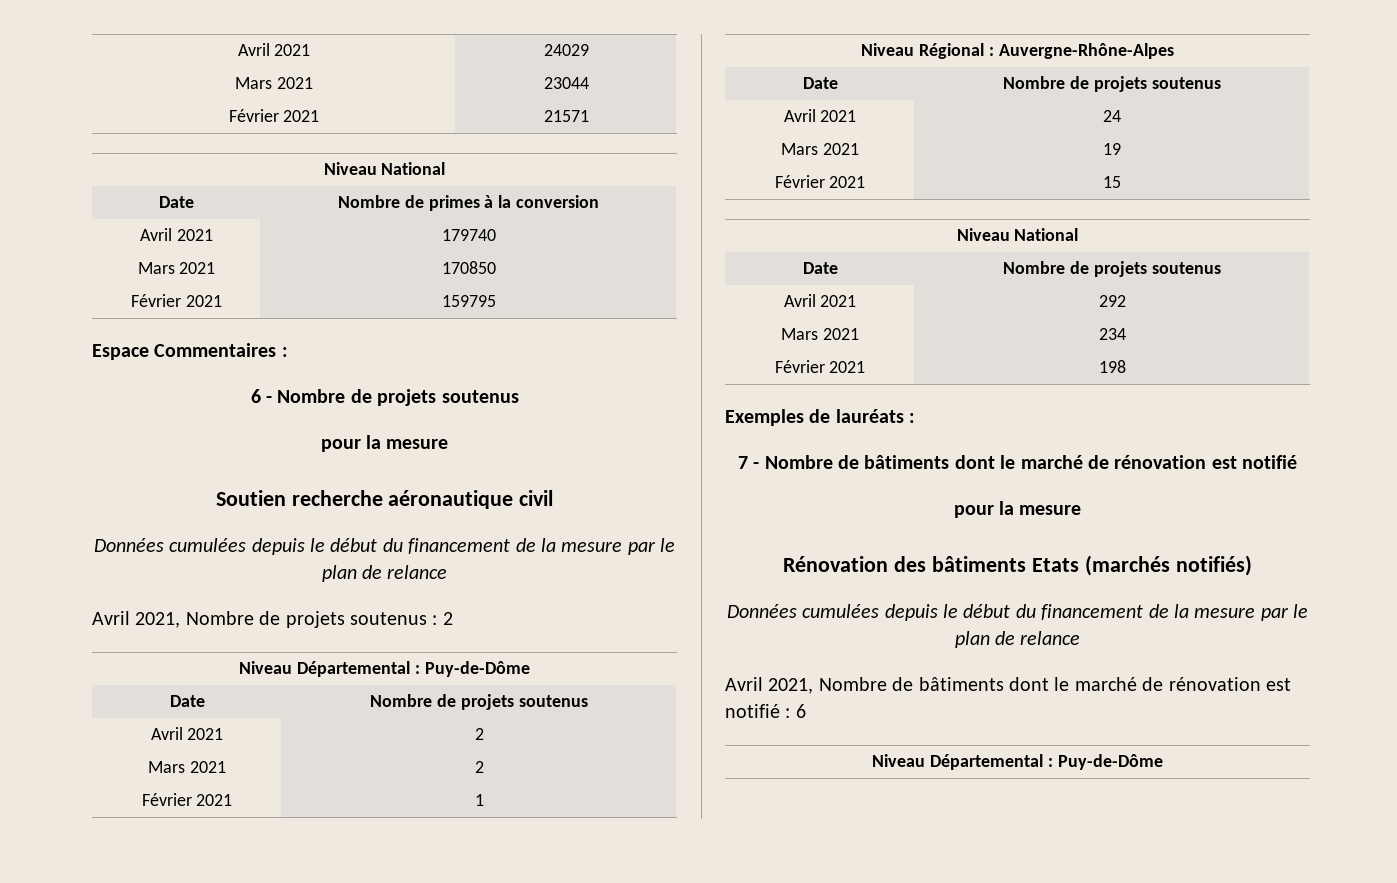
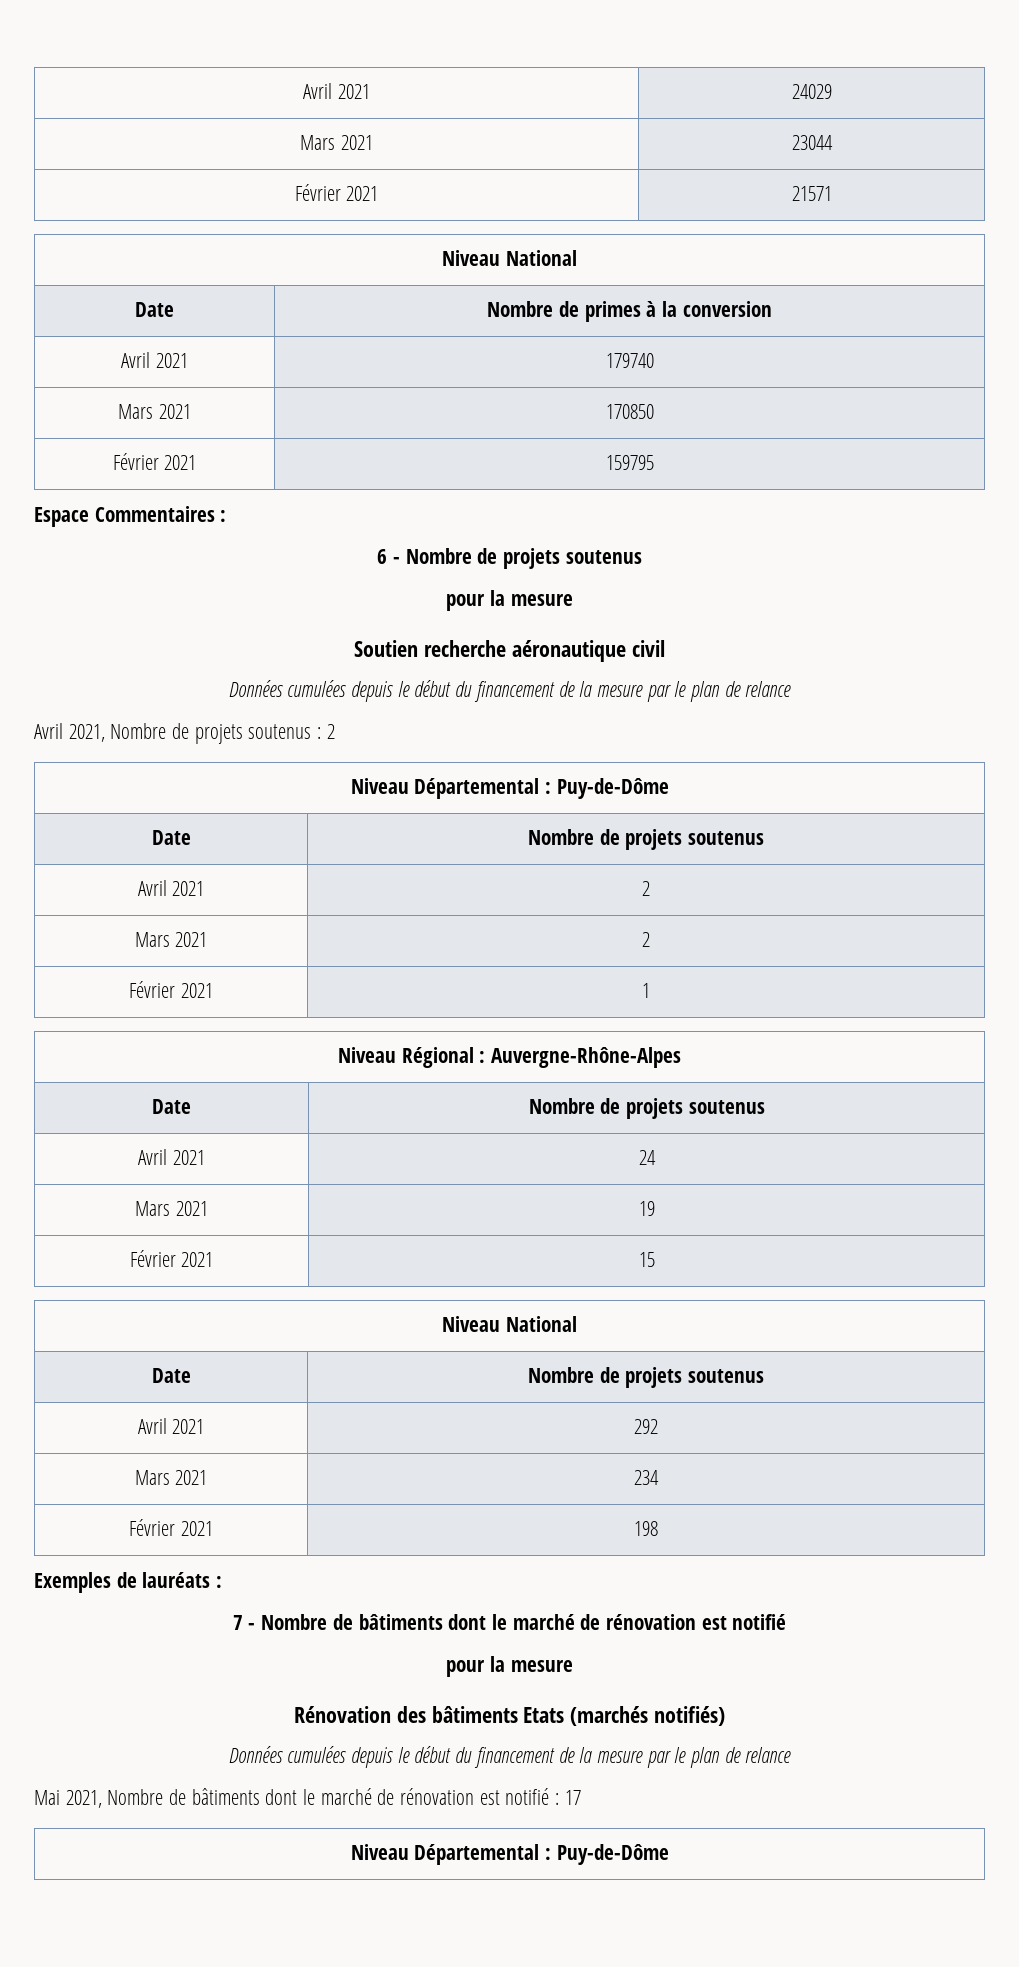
[725,677,763,691] Avril -> [34,1790,60,1805] Mai
[795,704,806,718] 6 -> [564,1790,581,1805] 17

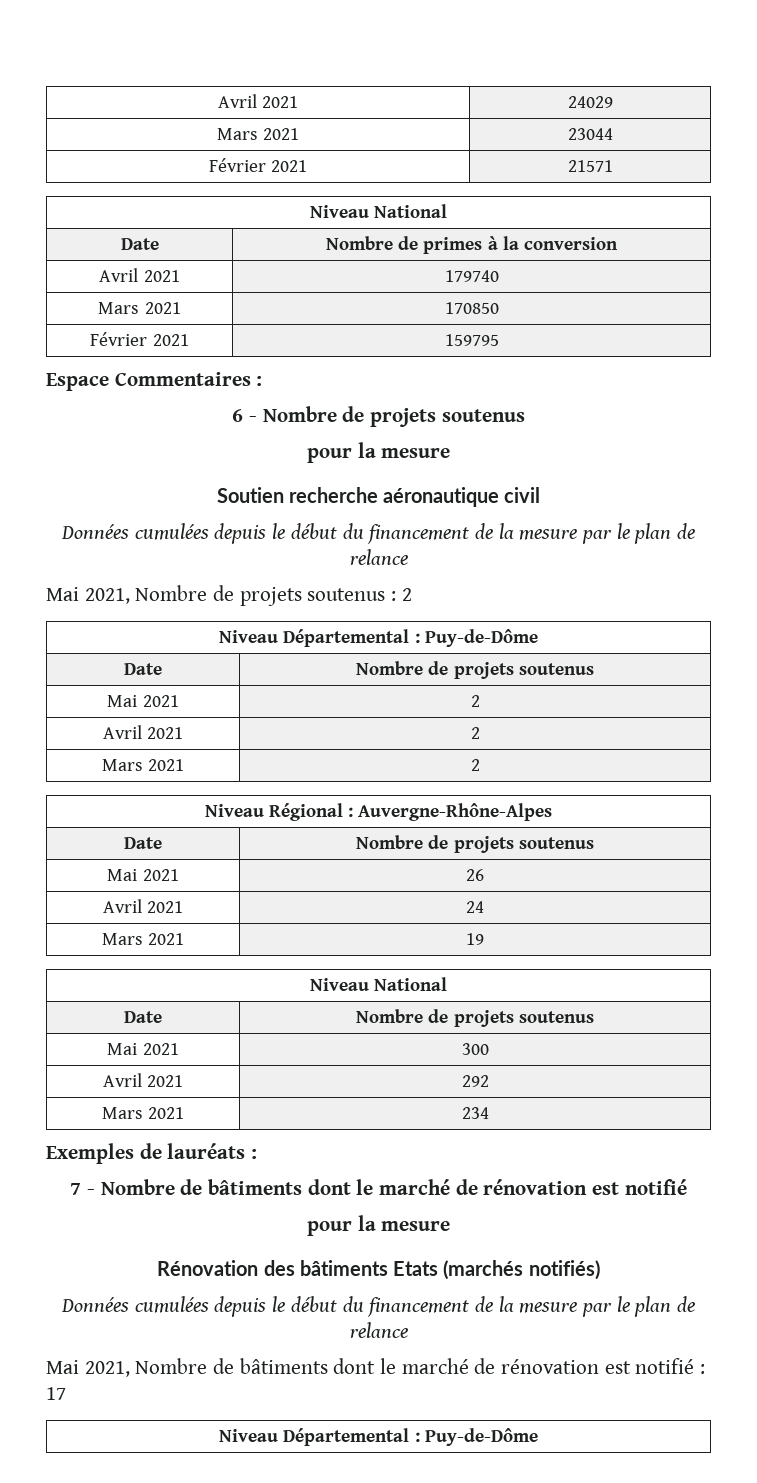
[34,723,63,739] Avril -> [46,587,79,601] Mai
(765, 838) none -> [107,695,179,707] [470,695,480,707] // Mai 2021 | 2
[129,981,213,998] [642,983,650,998] // Février 2021 | 1 -> (480, 765) none
(765, 1107) none -> [107,869,179,881] [466,869,484,881] // Mai 2021 | 26
[129,1250,214,1267] [638,1252,655,1267] // Février 2021 | 15 -> (484, 939) none
(765, 1376) none -> [107,1043,179,1055] [461,1043,489,1055] // Mai 2021 | 300
[129,1519,213,1536] [634,1521,658,1536] // Février 2021 | 198 -> (489, 1113) none

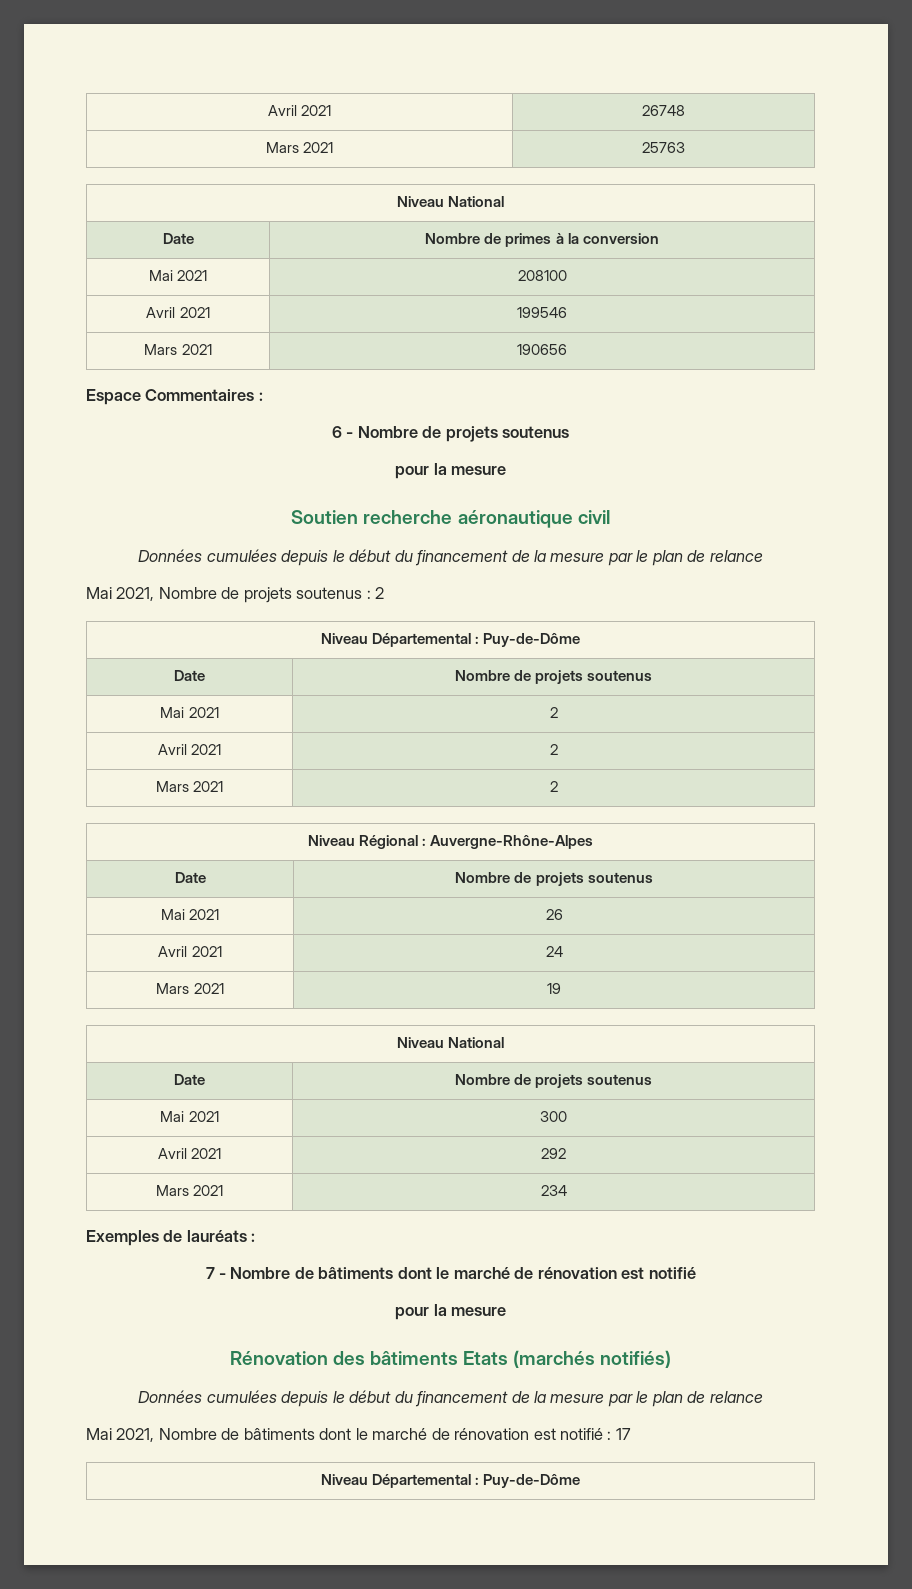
[217,94,299,108] [567,96,613,108] [216,128,300,140] [567,128,613,140] [208,158,308,172] [567,160,613,172] Avril 2021 | 24029 // Mars 2021 | 23044 // Février 2021 | 21571 -> [267,105,332,116] [642,105,685,116] [265,142,334,153] [642,142,685,153] Avril 2021 | 26748 // Mars 2021 | 25763
[99,268,180,282] [444,270,499,282] [98,302,181,314] [444,302,499,314] [90,332,189,346] [444,334,499,346] // Avril 2021 | 179740 // Mars 2021 | 170850 // Février 2021 | 159795 -> [148,270,208,281] [517,270,567,281] [146,307,210,318] [517,307,567,318] [144,344,212,355] [517,344,567,355] // Mai 2021 | 208100 // Avril 2021 | 199546 // Mars 2021 | 190656

